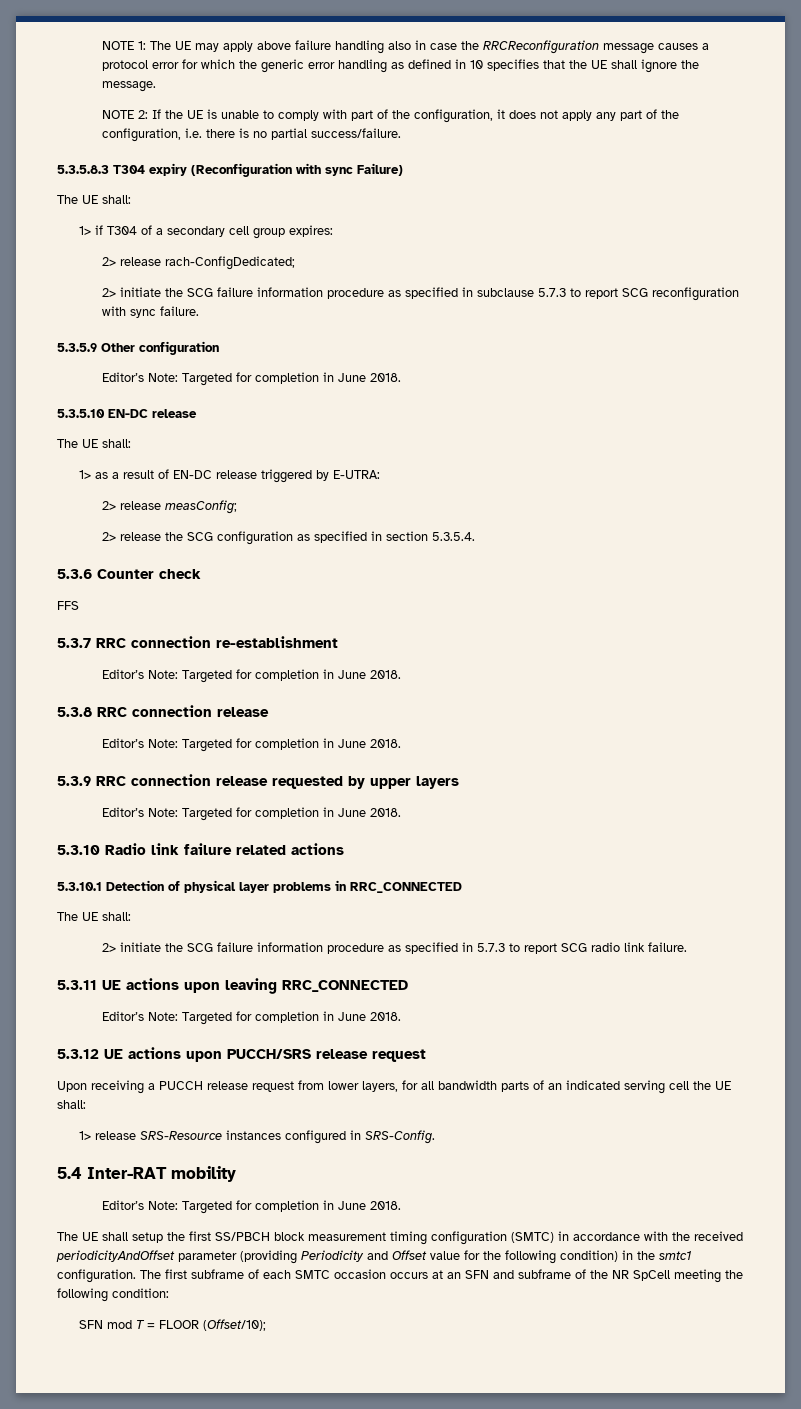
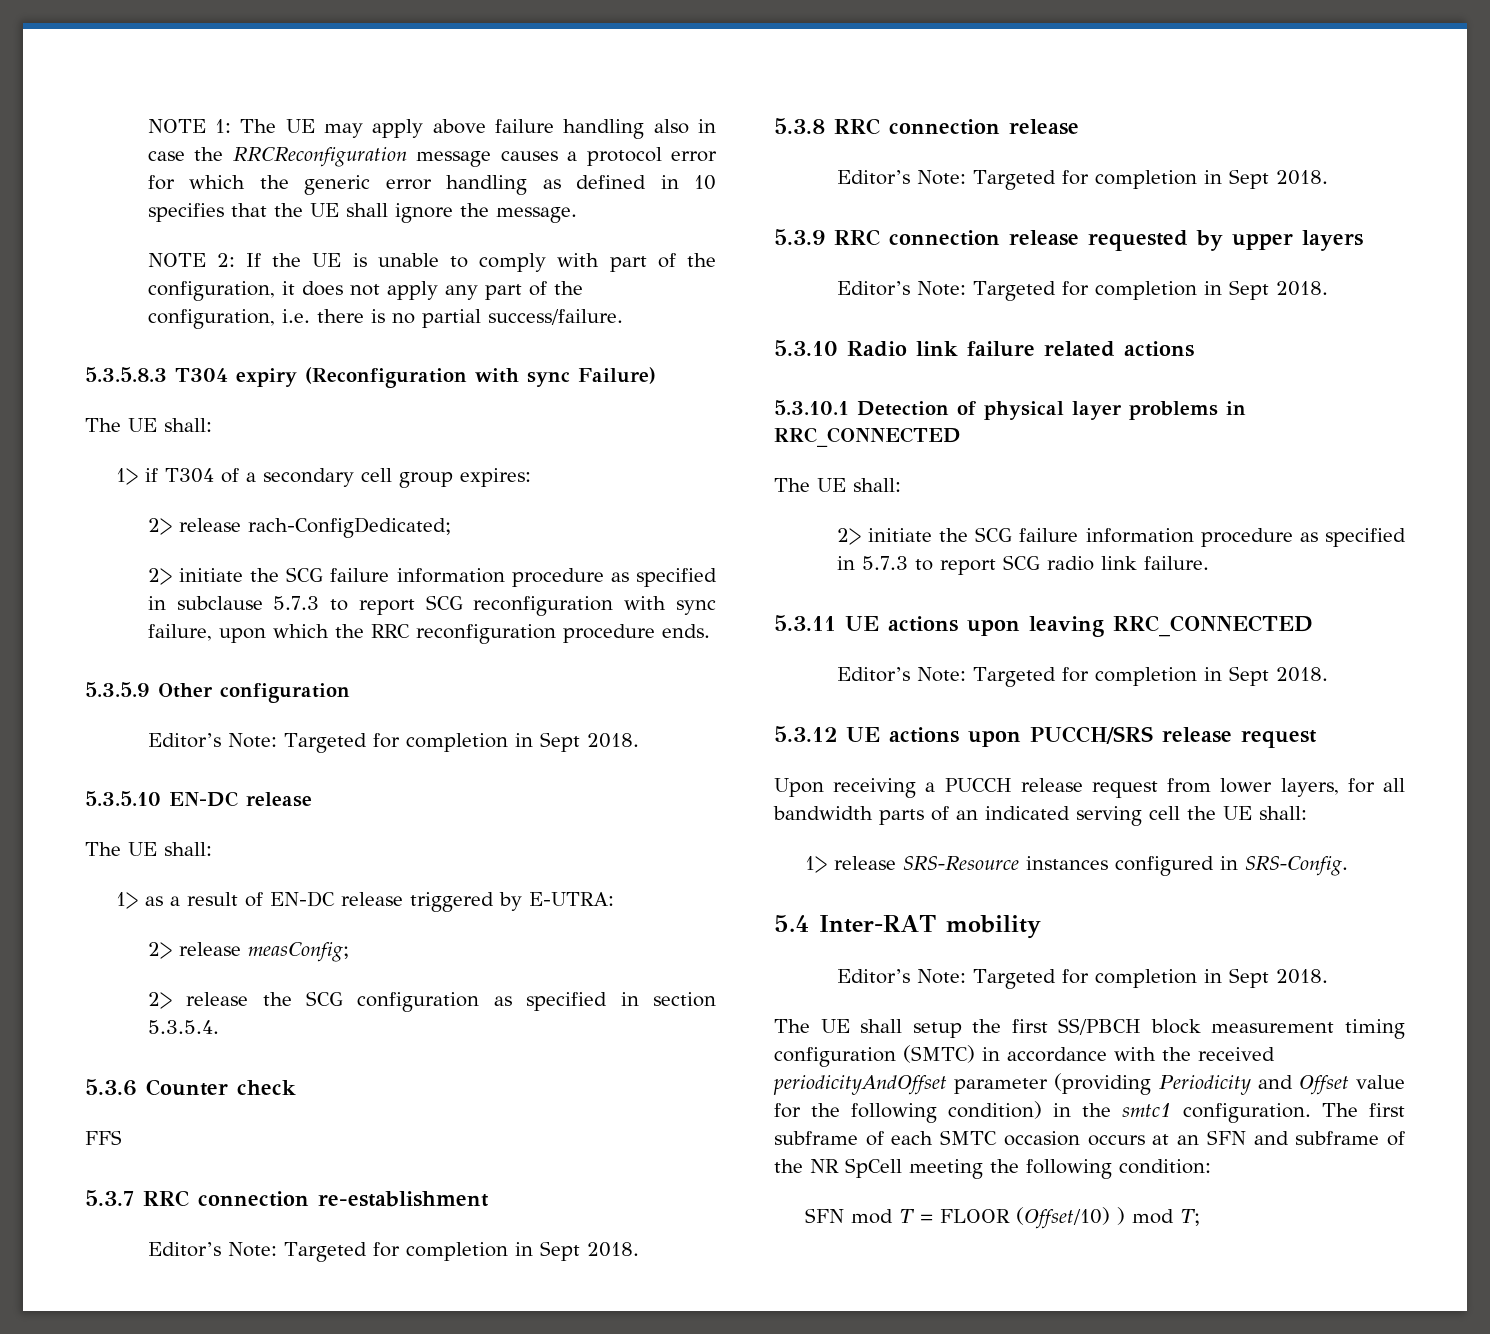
[159,306,199,316] failure. -> [147,624,710,644] failure, upon which the RRC reconfiguration procedure ends.
[337,373,366,382] June -> [539,732,580,752] Sept
[337,670,366,679] June -> [539,1241,580,1261] Sept
[337,739,366,748] June -> [1228,169,1269,189] Sept
[337,808,366,817] June -> [1228,280,1269,300] Sept
[337,1012,366,1021] June -> [1228,666,1269,686] Sept
[337,1201,366,1210] June -> [1228,968,1269,988] Sept
[203,1319,267,1331] (Offset/10); -> [1016,1207,1201,1229] (Offset/10) ) mod T;

